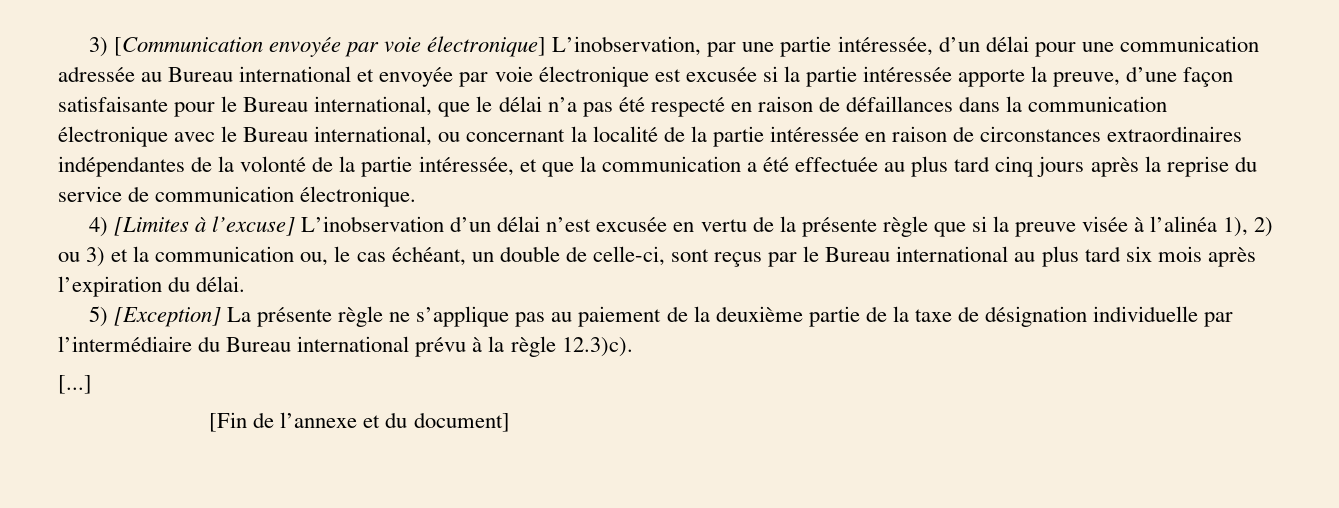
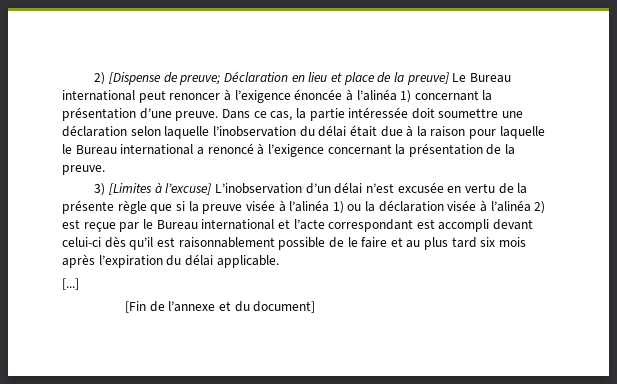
[88,36,1259,57] [58,66,1234,87] [58,96,1168,117] [58,126,1243,147] [58,156,1257,177] [58,186,417,207] [88,217,108,237] 3) [Communication envoyée par voie électronique] L’inobservation, par une partie intéressée, d’un délai pour une communication adressée au Bureau international et envoyée par voie électronique est excusée si la partie intéressée apporte la preuve, d’une façon satisfaisante pour le Bureau international, que le délai n’a pas été respecté en raison de défaillances dans la communication électronique avec le Bureau international, ou concernant la localité de la partie intéressée en raison de circonstances extraordinaires indépendantes de la volonté de la partie intéressée, et que la communication a été effectuée au plus tard cinq jours après la reprise du service de communication électronique. // 4) -> [94,71,511,85] [62,89,493,103] [62,107,524,121] [62,125,545,139] [62,143,516,157] [62,165,105,175] [94,183,106,196] 2) [Dispense de preuve; Déclaration en lieu et place de la preuve] Le Bureau international peut renoncer à l’exigence énoncée à l’alinéa 1) concernant la présentation d’une preuve. Dans ce cas, la partie intéressée doit soumettre une déclaration selon laquelle l’inobservation du délai était due à la raison pour laquelle le Bureau international a renoncé à l’exigence concernant la présentation de la preuve. // 3)
[1223,217,1274,237] [58,246,1009,267] 1), 2) ou 3) et la communication ou, le cas échéant, un double de celle-ci, sont reçus par le Bureau international -> [332,200,546,214] [62,219,534,232] [62,236,403,250] 1) ou la déclaration visée à l’alinéa 2) est reçue par le Bureau international et l’acte correspondant est accompli devant celui-ci dès qu’il est raisonnablement possible de le faire et
[196,276,246,292] [88,306,1234,327] [58,336,633,357] délai. // 5) [Exception] La présente règle ne s’applique pas au paiement de la deuxième partie de la taxe de désignation individuelle par l’intermédiaire du Bureau international prévu à la règle 12.3)c). -> [184,254,279,268] délai applicable.

